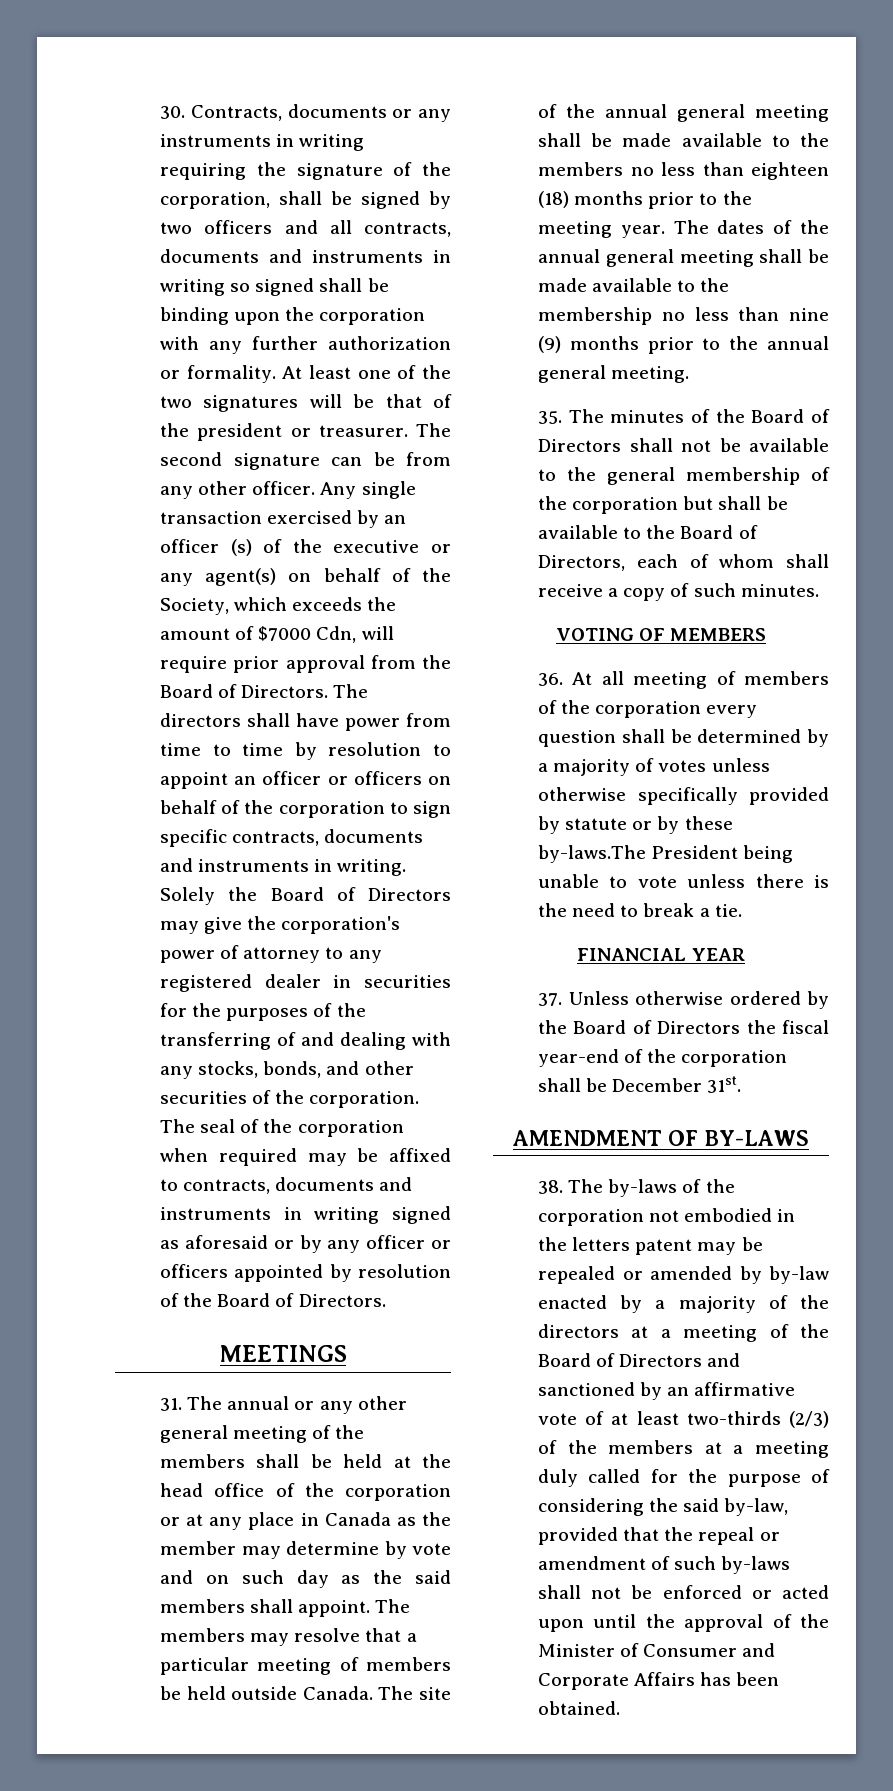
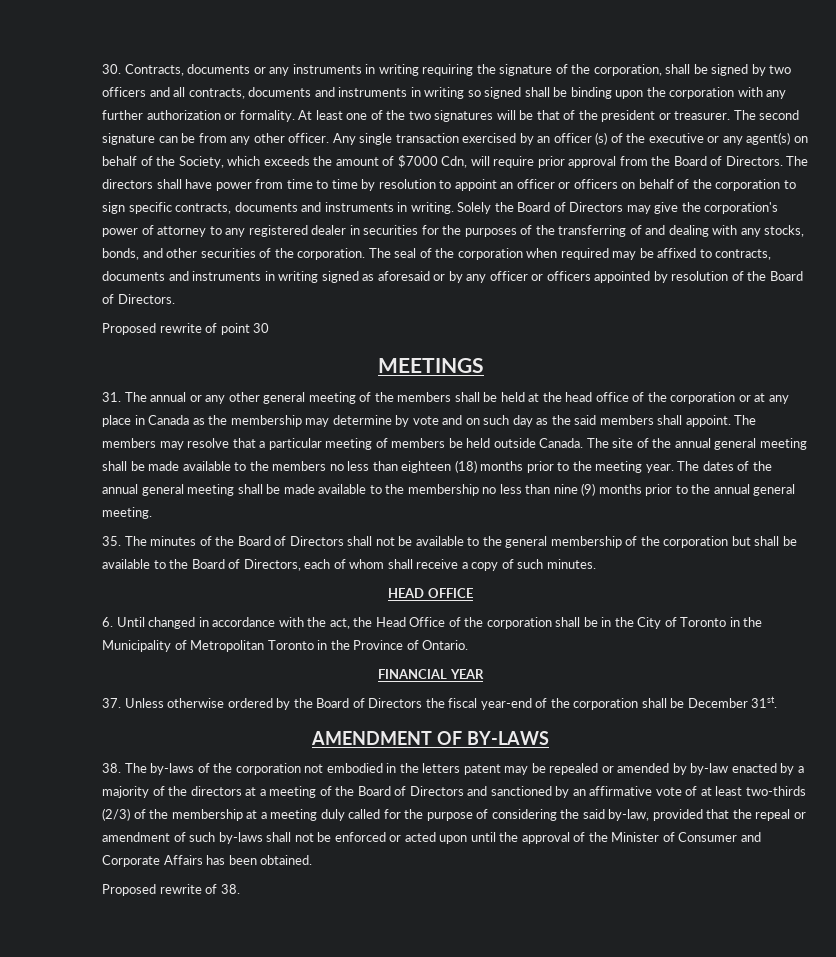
(386, 1300) none -> [102,323,270,335] // Proposed rewrite of point 30
[159,1541,236,1555] member -> [230,415,302,427] membership
[555,628,767,641] [537,671,829,689] [537,700,758,718] [537,729,829,747] [537,758,770,776] [537,787,829,805] [537,816,733,834] [537,845,794,863] [537,874,829,888] [537,903,742,917] VOTING OF MEMBERS // 36. At all meeting of members of the corporation every question shall be determined by a majority of votes unless otherwise specifically provided by statute or by these by-laws.The President being unable to vote unless there is the need to break a tie. -> [388,588,473,598] [102,617,763,629] [102,640,469,652] HEAD OFFICE // 6. Until changed in accordance with the act, the Head Office of the corporation shall be in the City of Toronto in the Municipality of Metropolitan Toronto in the Province of Ontario.
[608,1440,694,1454] members -> [171,809,243,821] membership
(620, 1708) none -> [102,884,240,896] // Proposed rewrite of 38.

